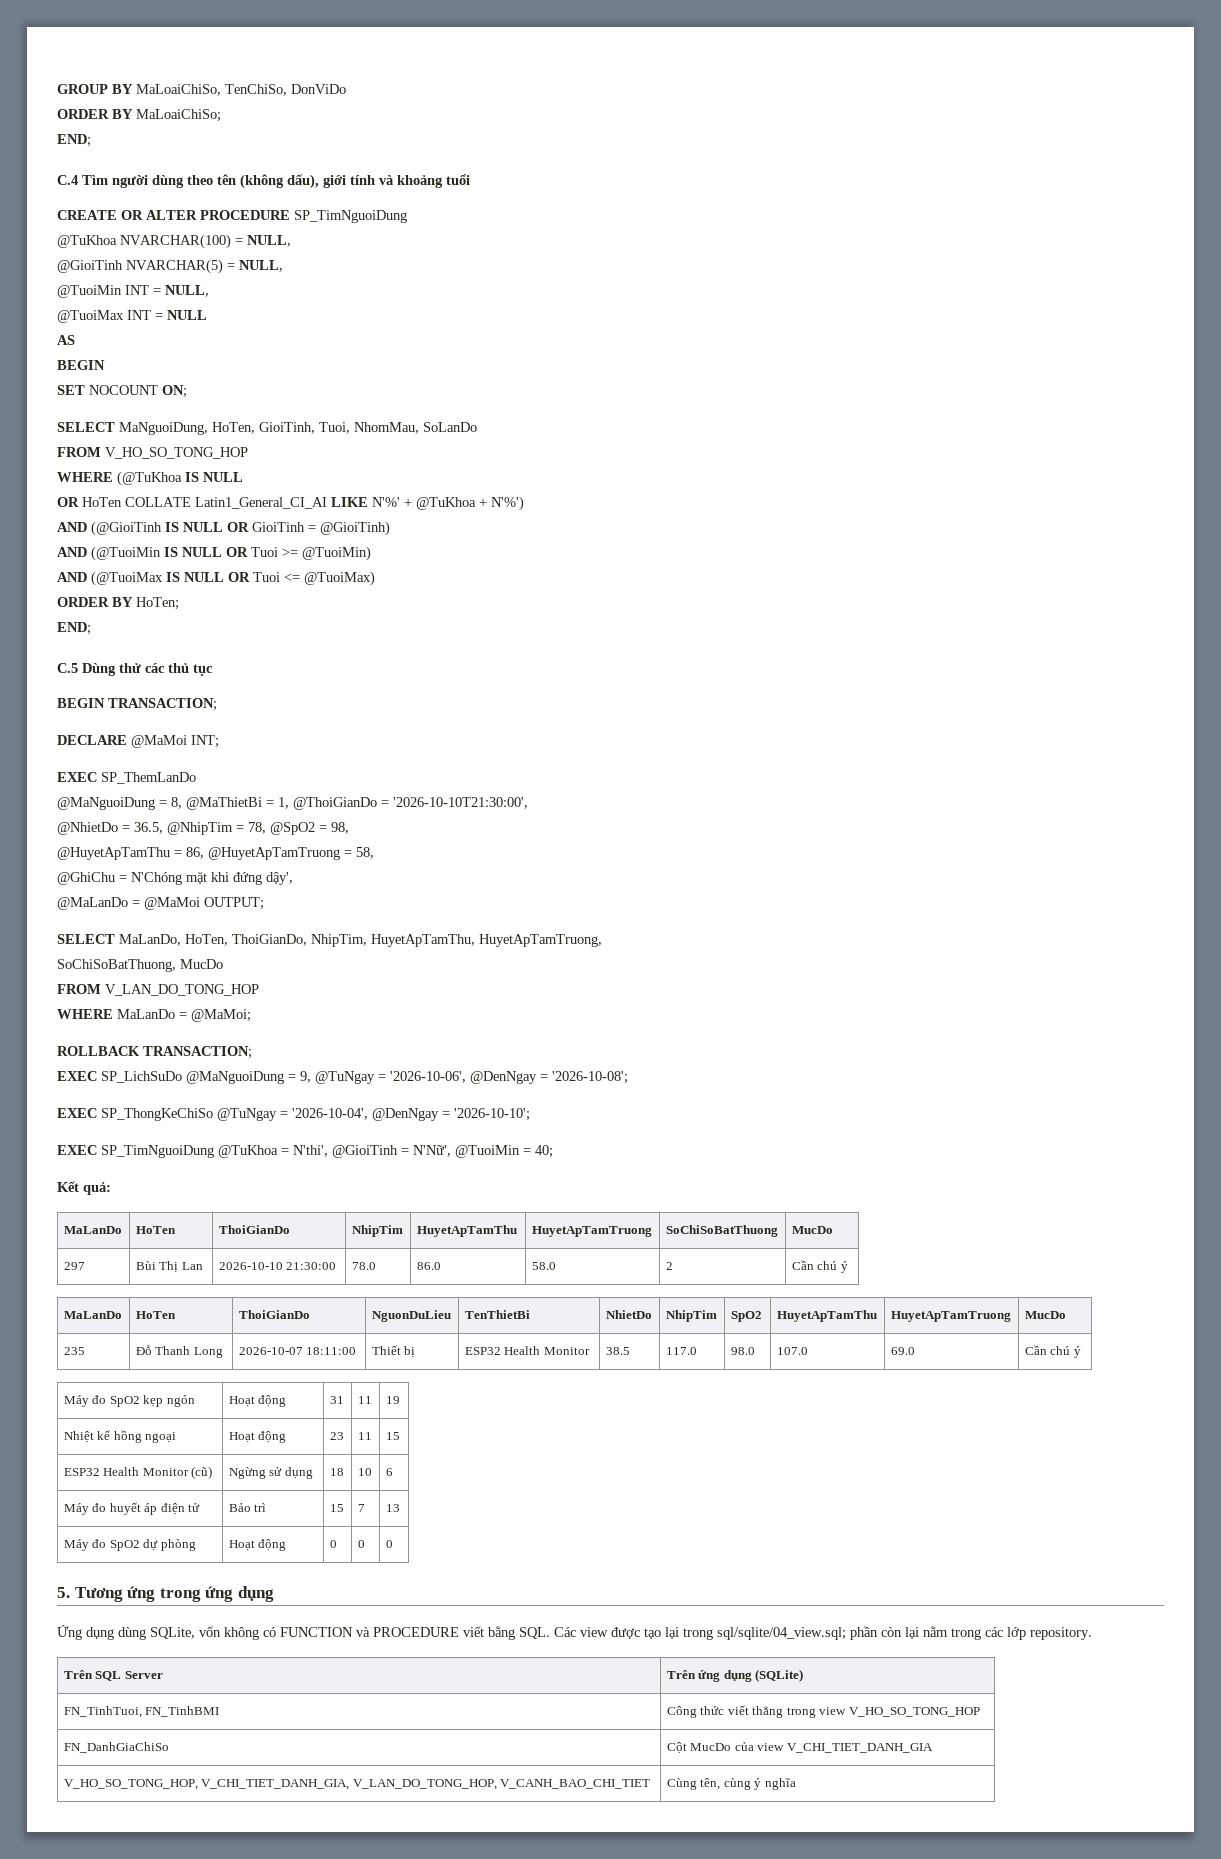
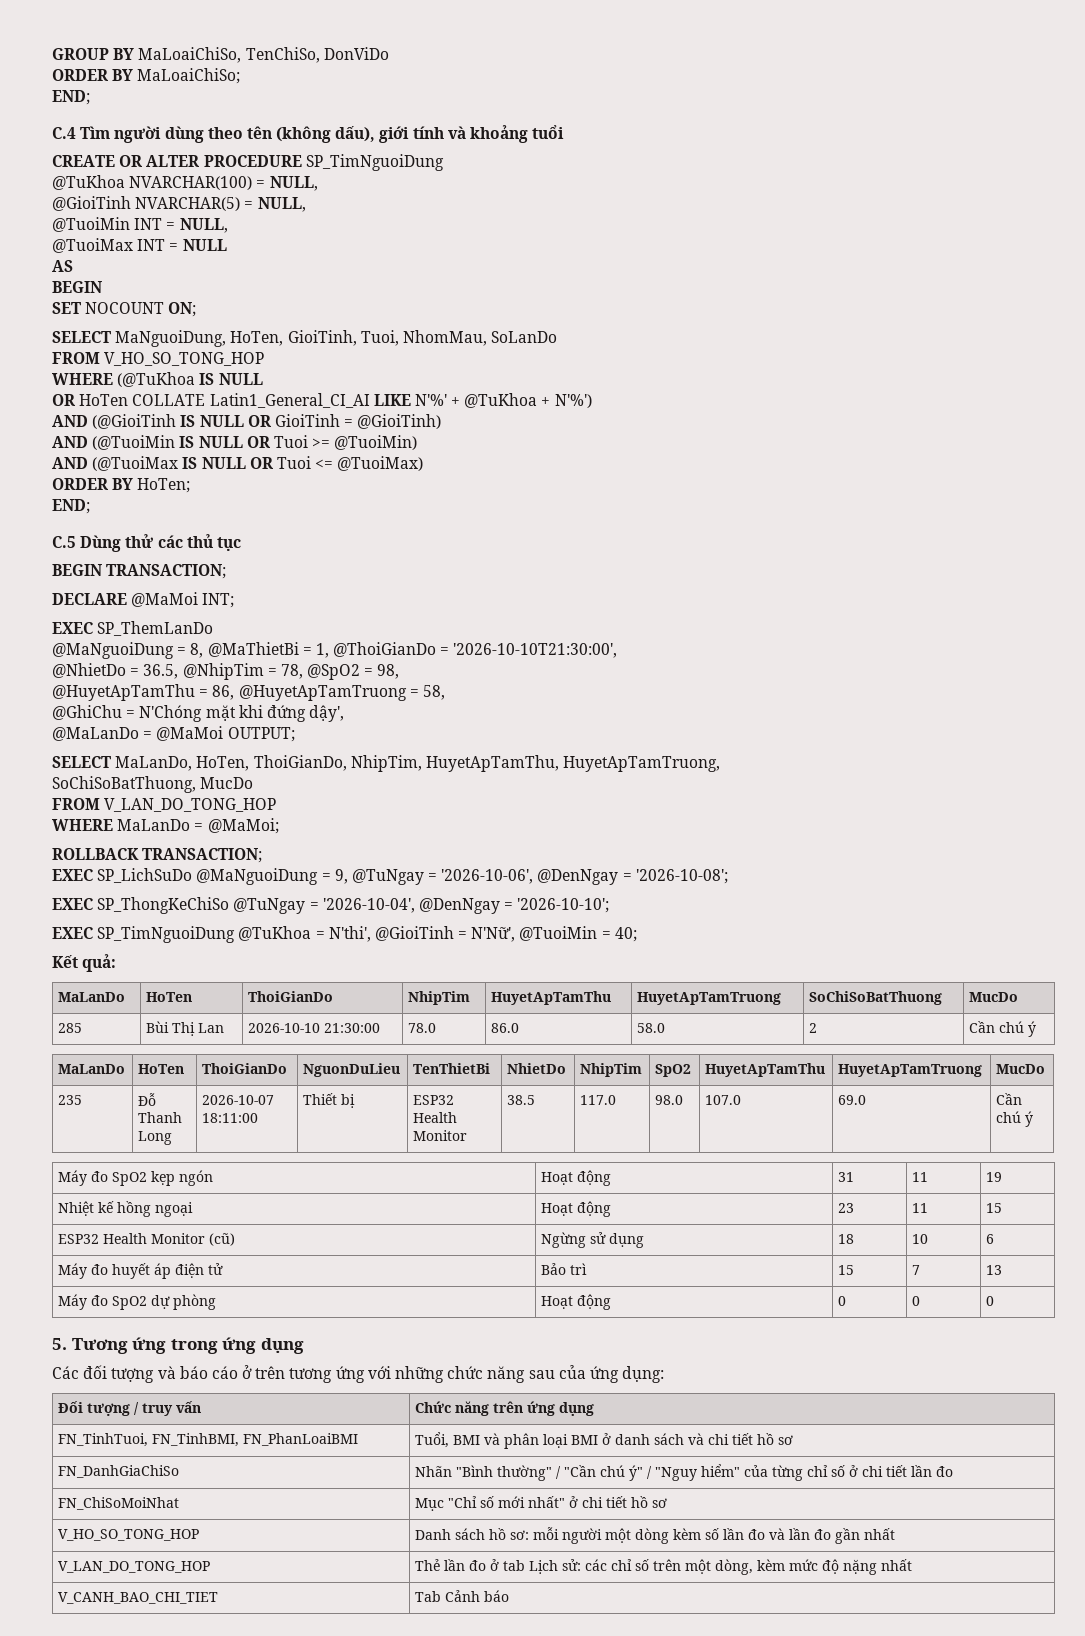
[63,1262,85,1270] 297 -> [58,1023,83,1033] 285
[57,1625,1092,1640] [63,1670,163,1681] [666,1669,804,1682] Ứng dụng dùng SQLite, vốn không có FUNCTION và PROCEDURE viết bằng SQL. Các view được tạo lại trong sql/sqlite/04_view.sql; phần còn lại nằm trong các lớp repository. // Trên SQL Server | Trên ứng dụng (SQLite) -> [52,1365,665,1383] [58,1401,202,1416] [415,1401,595,1416] Các đối tượng và báo cáo ở trên tương ứng với những chức năng sau của ứng dụng: // Đối tượng / truy vấn | Chức năng trên ứng dụng
[145,1706,220,1717] [666,1705,980,1718] [63,1742,169,1753] [666,1742,933,1754] [63,1779,651,1790] [666,1778,796,1790] FN_TinhBMI | Công thức viết thẳng trong view V_HO_SO_TONG_HOP // FN_DanhGiaChiSo | Cột MucDo của view V_CHI_TIET_DANH_GIA // V_HO_SO_TONG_HOP, V_CHI_TIET_DANH_GIA, V_LAN_DO_TONG_HOP, V_CANH_BAO_CHI_TIET | Cùng tên, cùng ý nghĩa -> [152,1433,359,1447] [415,1432,794,1449] [58,1465,180,1478] [415,1464,954,1481] [58,1497,180,1510] [415,1496,668,1511] [58,1529,200,1541] [415,1527,896,1544] [58,1561,211,1573] [415,1559,913,1575] [58,1592,219,1604] [415,1590,510,1602] FN_TinhBMI, FN_PhanLoaiBMI | Tuổi, BMI và phân loại BMI ở danh sách và chi tiết hồ sơ // FN_DanhGiaChiSo | Nhãn "Bình thường" / "Cần chú ý" / "Nguy hiểm" của từng chỉ số ở chi tiết lần đo // FN_ChiSoMoiNhat | Mục "Chỉ số mới nhất" ở chi tiết hồ sơ // V_HO_SO_TONG_HOP | Danh sách hồ sơ: mỗi người một dòng kèm số lần đo và lần đo gần nhất // V_LAN_DO_TONG_HOP | Thẻ lần đo ở tab Lịch sử: các chỉ số trên một dòng, kèm mức độ nặng nhất // V_CANH_BAO_CHI_TIET | Tab Cảnh báo

